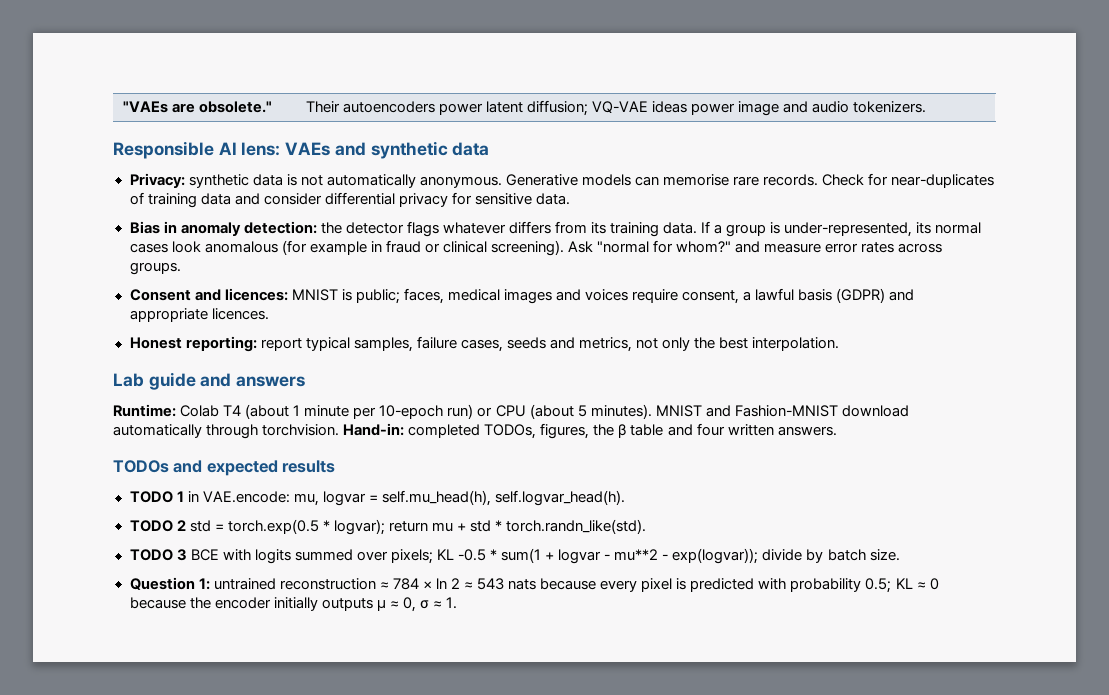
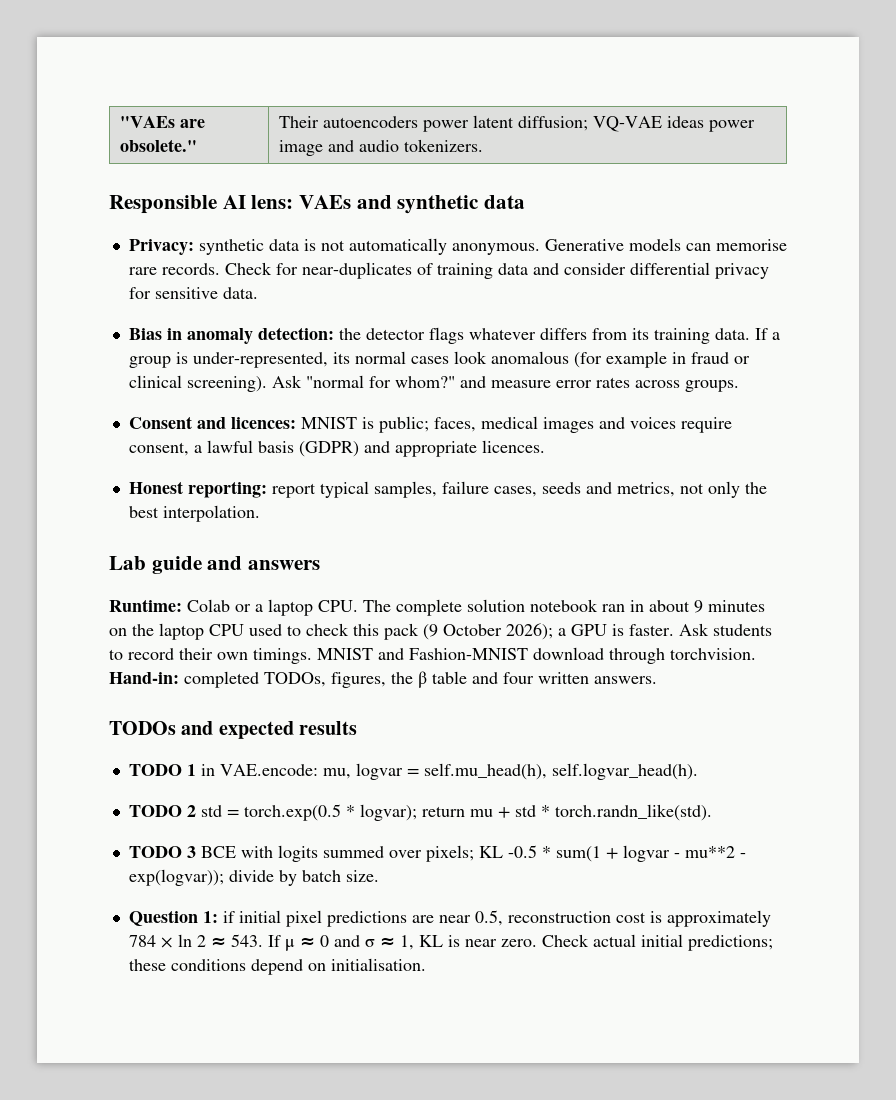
[223,404,652,419] T4 (about 1 minute per 10-epoch run) or CPU (about 5 minutes). -> [235,599,765,616] [109,623,772,640] [109,648,312,664] or a laptop CPU. The complete solution notebook ran in about 9 minutes on the laptop CPU used to check this pack (9 October 2026); a GPU is faster. Ask students to record their own timings.
[113,424,202,438] automatically -> (604, 653) none
[213,578,389,590] untrained reconstruction ≈ -> [222,910,771,927] if initial pixel predictions are near 0.5, reconstruction cost is approximately
[477,578,939,593] [129,597,458,612] 543 nats because every pixel is predicted with probability 0.5; KL ≈ 0 because the encoder initially outputs μ ≈ 0, σ ≈ 1. -> [230,934,773,951] [128,958,426,975] 543. If μ ≈ 0 and σ ≈ 1, KL is near zero. Check actual initial predictions; these conditions depend on initialisation.

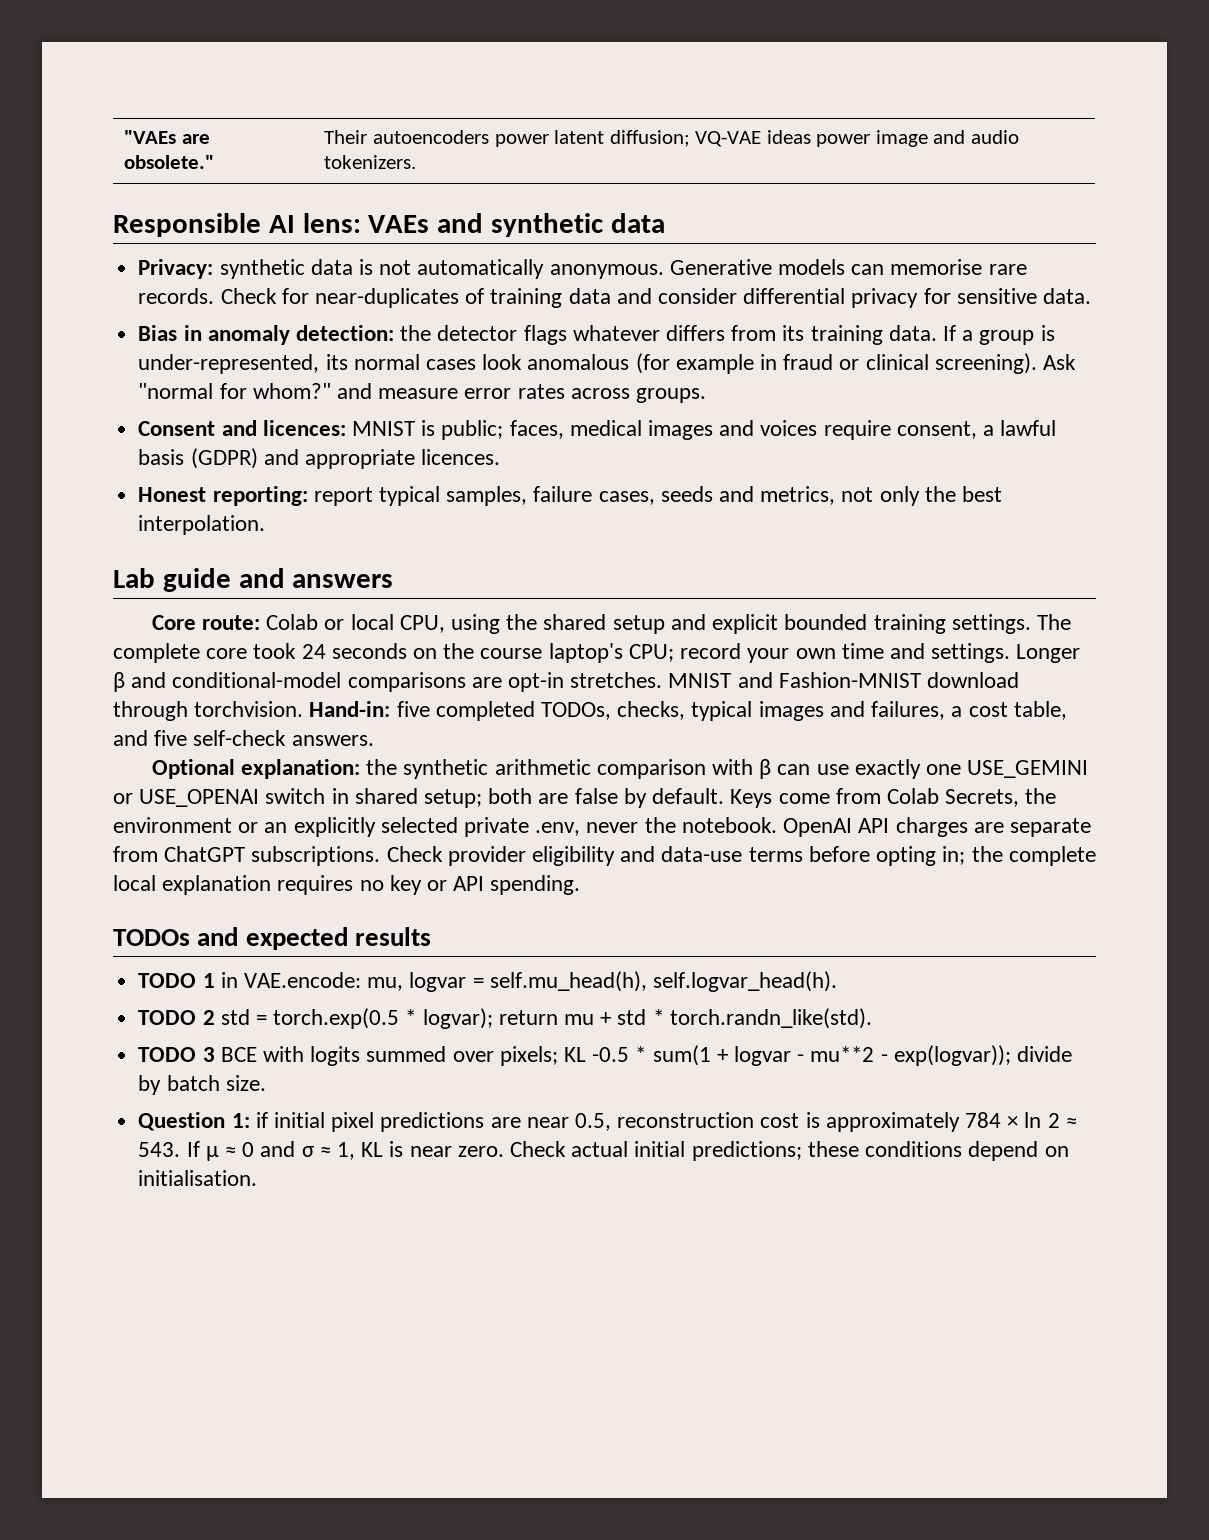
[109,599,765,616] [109,623,772,640] [109,648,312,664] Runtime: Colab or a laptop CPU. The complete solution notebook ran in about 9 minutes on the laptop CPU used to check this pack (9 October 2026); a GPU is faster. Ask students to record their own timings. -> [151,614,1071,634] [113,643,1081,663] [113,672,663,692] Core route: Colab or local CPU, using the shared setup and explicit bounded training settings. The complete core took 24 seconds on the course laptop's CPU; record your own time and settings. Longer β and conditional-model comparisons are opt-in stretches.
(179, 678) none -> [396,701,430,717] five
[331,671,657,688] figures, the β table and four written answers. -> [617,701,1067,721] [113,730,374,746] [151,759,1089,779] [113,788,1057,808] [113,817,1091,837] [113,846,1096,866] [113,875,581,895] checks, typical images and failures, a cost table, and five self-check answers. // Optional explanation: the synthetic arithmetic comparison with β can use exactly one USE_GEMINI or USE_OPENAI switch in shared setup; both are false by default. Keys come from Colab Secrets, the environment or an explicitly selected private .env, never the notebook. OpenAI API charges are separate from ChatGPT subscriptions. Check provider eligibility and data-use terms before opting in; the complete local explanation requires no key or API spending.

